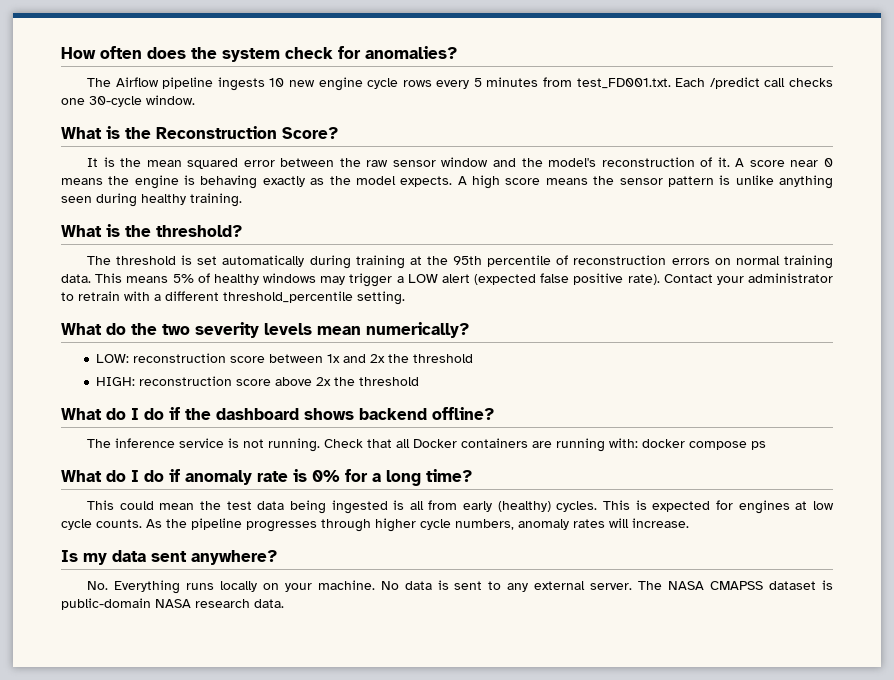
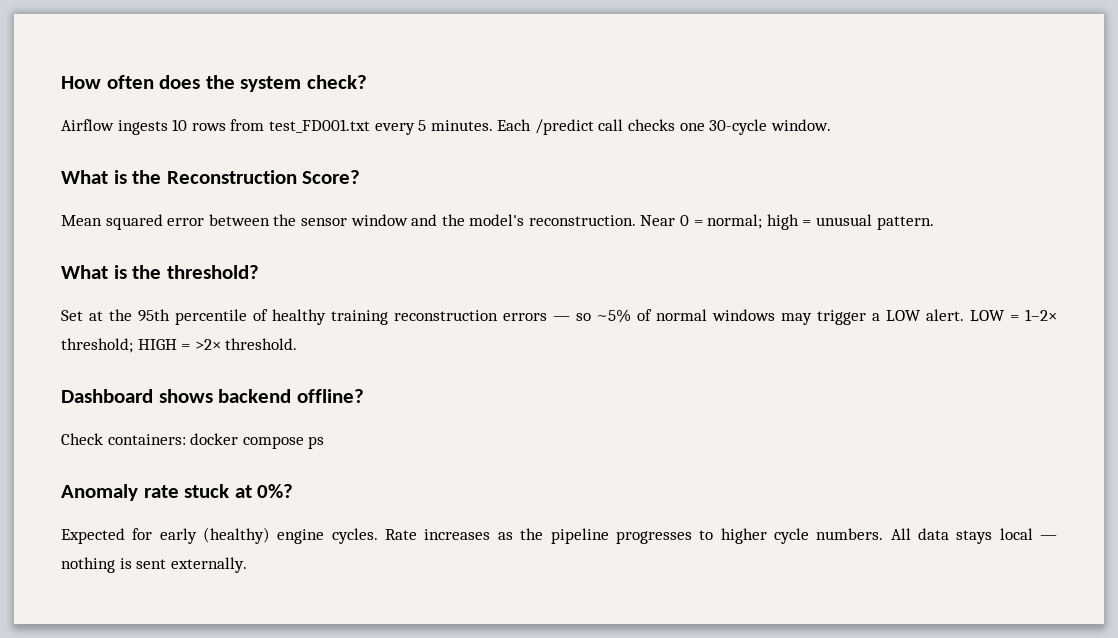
[285,46,457,59] [86,77,671,91] check for anomalies? // The Airflow pipeline ingests 10 new engine cycle rows every 5 minutes from test_FD001.txt. -> [306,75,367,89] [61,119,493,135] check? // Airflow ingests 10 rows from test_FD001.txt every 5 minutes.
[86,157,182,167] It is the mean -> [61,215,102,226] Mean
[366,160,389,167] raw -> (297, 220) none
[601,157,834,167] [61,175,833,189] [61,193,242,207] [61,224,242,237] [86,255,405,269] reconstruction of it. A score near 0 means the engine is behaving exactly as the model expects. A high score means the sensor pattern is unlike anything seen during healthy training. // What is the threshold? // The threshold is set automatically during training -> [528,214,934,230] [61,265,259,279] [61,310,83,321] reconstruction. Near 0 = normal; high = unusual pattern. // What is the threshold? // Set
[573,255,833,269] [61,273,259,285] reconstruction errors on normal training data. This means 5% of healthy -> [271,309,708,325] healthy training reconstruction errors — so ~5% of normal
[441,273,833,285] [61,291,405,305] [61,322,469,338] [96,353,474,363] [96,376,420,386] [61,407,494,420] [86,438,766,452] [61,469,472,486] [86,500,835,514] [61,519,162,530] alert (expected false positive rate). Contact your administrator to retrain with a different threshold_percentile setting. // What do the two severity levels mean numerically? // LOW: reconstruction score between 1x and 2x the threshold // HIGH: reconstruction score above 2x the threshold // What do I do if the dashboard shows backend offline? // The inference service is not running. Check that all Docker containers are running with: docker compose ps // What do I do if anomaly rate is 0% for a long time? // This could mean the test data being ingested is all from early (healthy) cycles. This is expected for engines at low cycle counts. As -> [926,309,1057,321] [61,338,298,353] [61,389,364,403] [61,433,325,449] [61,484,294,501] [61,527,513,544] alert. LOW = 1–2× threshold; HIGH = >2× threshold. // Dashboard shows backend offline? // Check containers: docker compose ps // Anomaly rate stuck at 0%? // Expected for early (healthy) engine cycles. Rate increases as
[321,519,371,532] through -> [699,530,714,540] to
[455,518,689,530] [61,550,277,565] [86,580,834,594] [61,598,284,610] numbers, anomaly rates will increase. // Is my data sent anywhere? // No. Everything runs locally on your machine. No data is sent to any external server. The NASA CMAPSS dataset is public-domain NASA research data. -> [816,528,1058,544] [61,557,247,573] numbers. All data stays local — nothing is sent externally.

